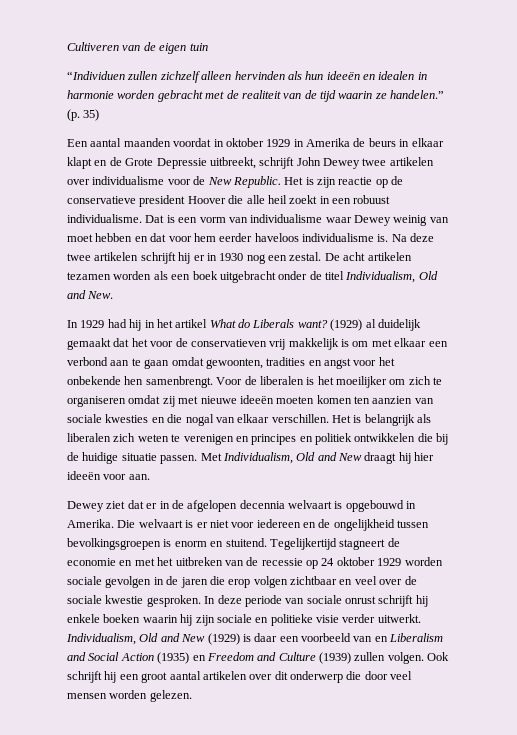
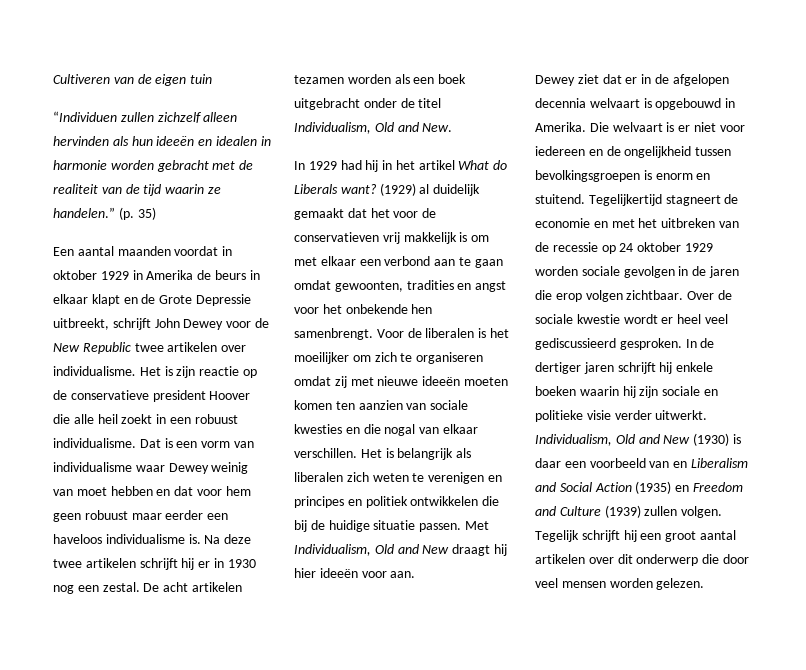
[362,157,434,166] [67,176,281,188] twee artikelen over individualisme voor de New Republic. -> [226,318,269,328] [53,342,247,354] [53,366,136,376] voor de New Republic twee artikelen over individualisme.
[219,233,253,242] eerder -> [53,510,229,522] geen robuust maar eerder een
[290,576,417,585] [67,595,376,607] zichtbaar en veel over de sociale kwestie gesproken. In deze periode van sociale onrust -> [626,290,732,300] [535,314,728,324] [535,338,715,350] [535,362,614,374] zichtbaar. Over de sociale kwestie wordt er heel veel gediscussieerd gesproken. In de dertiger jaren
[207,633,240,645] (1929) -> [693,433,730,446] (1930)
[427,652,450,661] Ook -> [535,530,579,542] Tegelijk

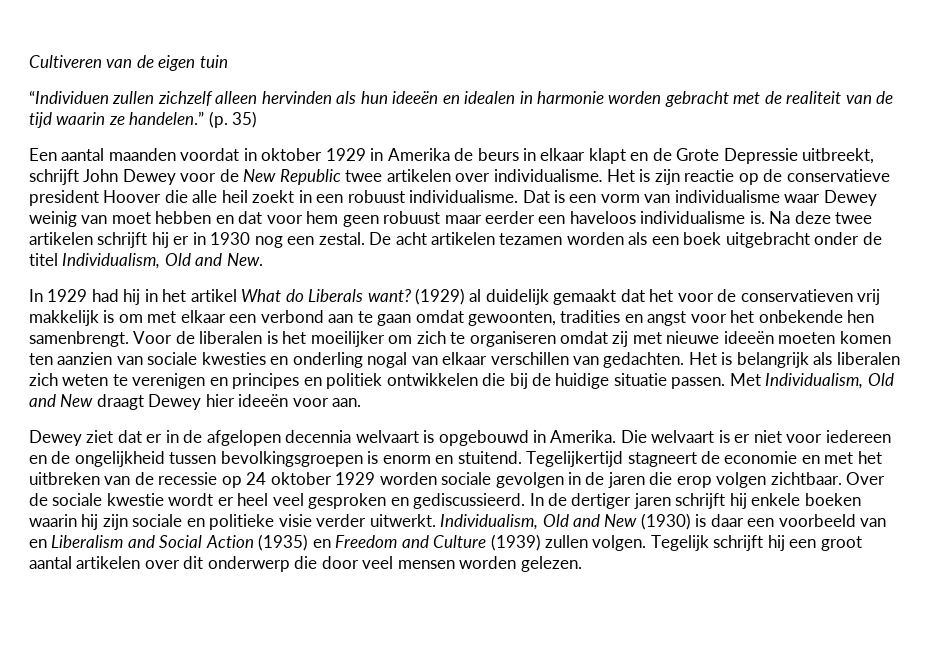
[363,424,381,434] die -> [292,352,363,368] onderling
[294,448,357,458] verschillen. -> [490,352,685,368] verschillen van gedachten.
[493,544,507,556] hij -> [148,394,202,410] Dewey
[535,338,682,350] gediscussieerd gesproken. -> [308,493,526,509] gesproken en gediscussieerd.

